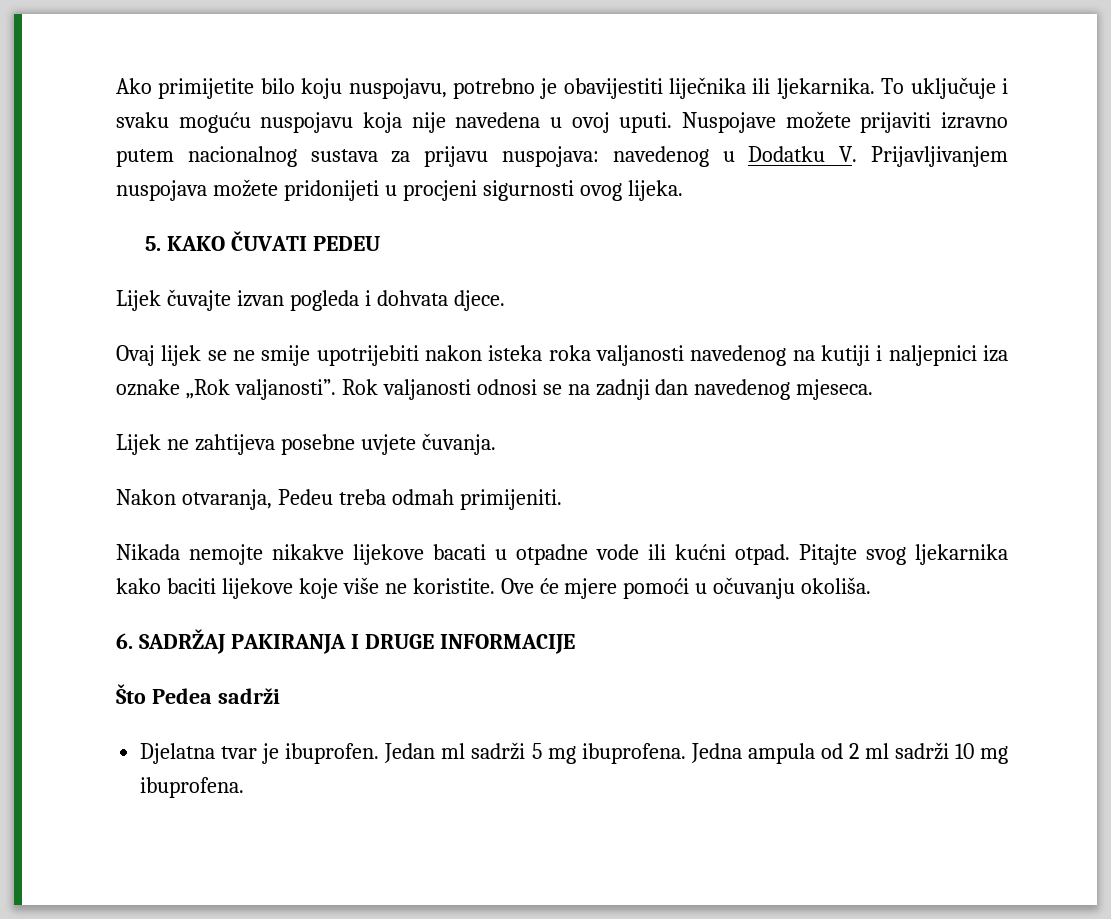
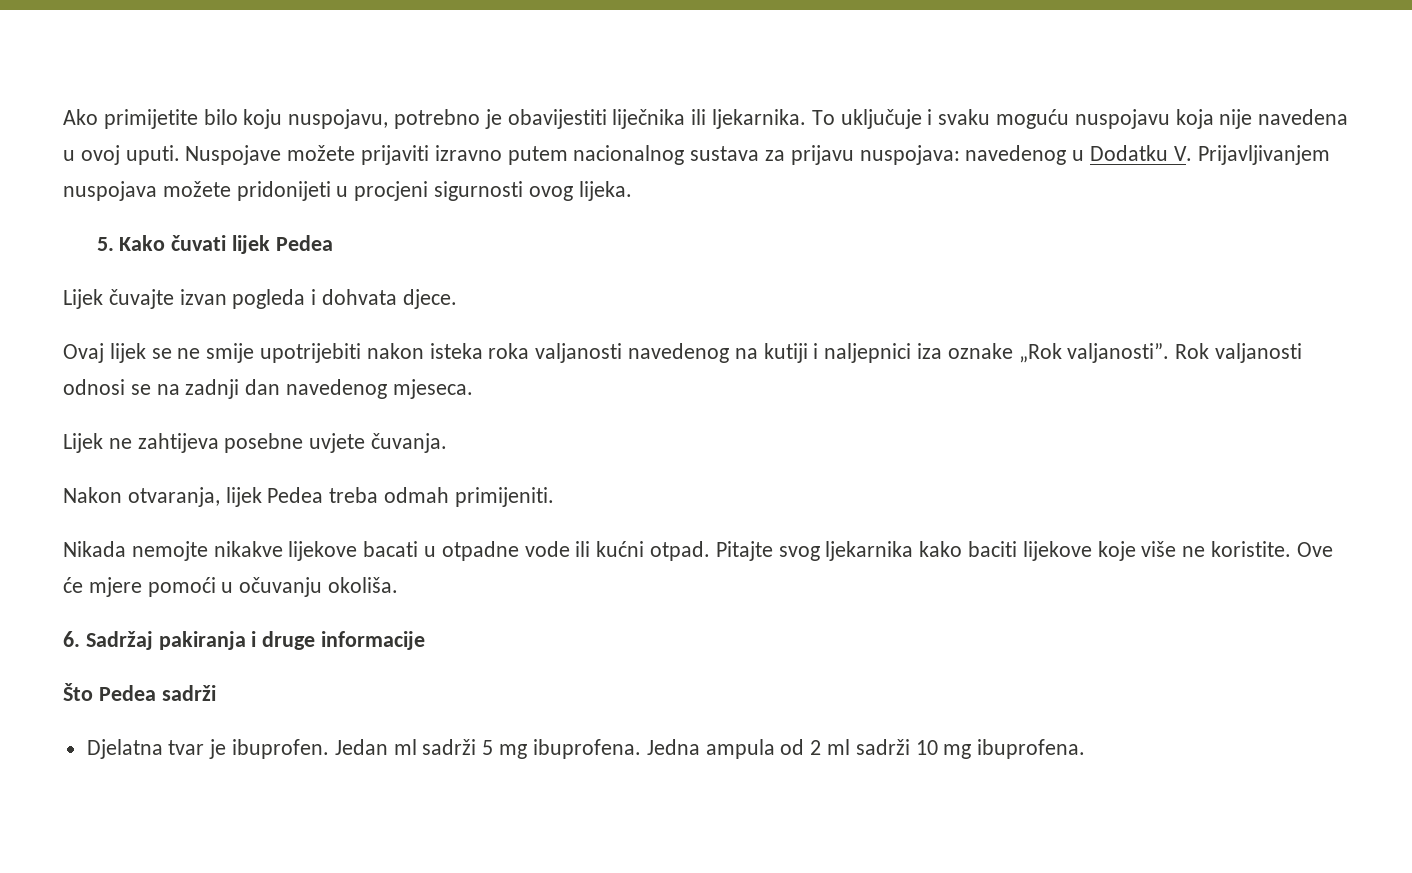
[167,231,381,251] KAKO ČUVATI PEDEU -> [119,235,333,254] Kako čuvati lijek Pedea
[277,489,333,505] Pedeu -> [225,487,324,507] lijek Pedea
[138,629,575,654] SADRŽAJ PAKIRANJA I DRUGE INFORMACIJE -> [85,631,426,650] Sadržaj pakiranja i druge informacije

